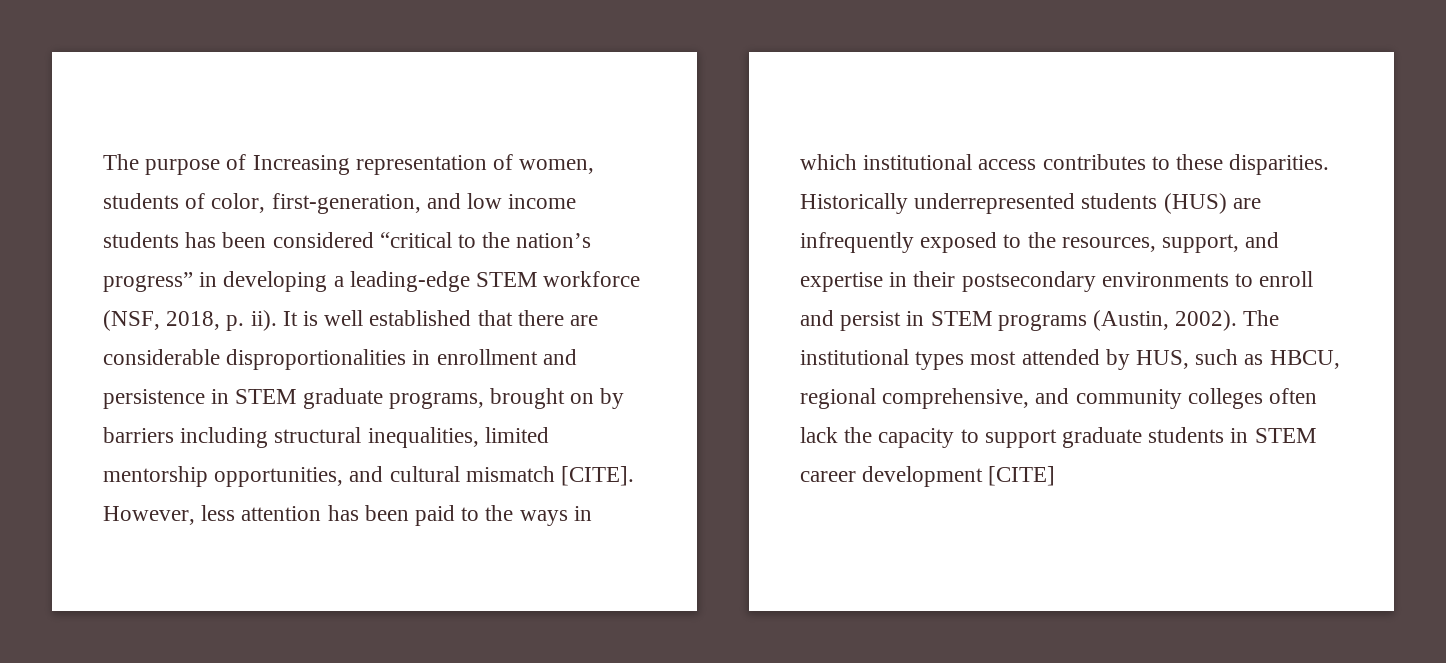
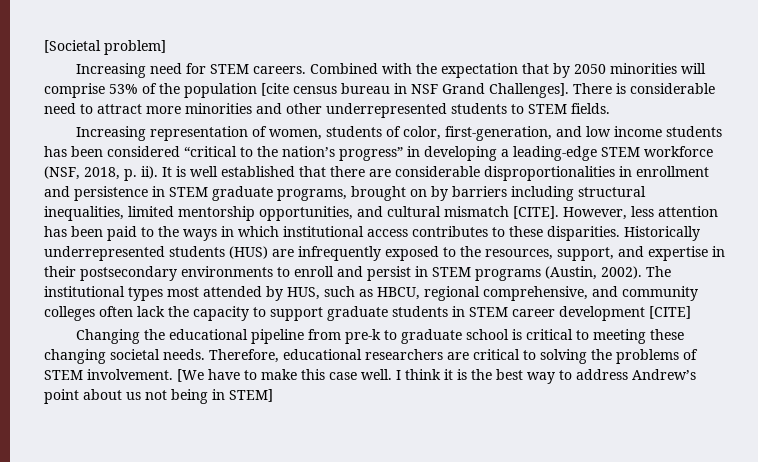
[103,154,247,175] The purpose of -> [44,40,166,55] [75,63,706,78] [44,83,715,98] [44,103,610,118] [Societal problem] // Increasing need for STEM careers. Combined with the expectation that by 2050 minorities will comprise 53% of the population [cite census bureau in NSF Grand Challenges]. There is considerable need to attract more minorities and other underrepresented students to STEM fields. //
(1056, 476) none -> [75,329,684,344] [44,349,698,364] [44,369,696,384] [44,389,273,404] // Changing the educational pipeline from pre-k to graduate school is critical to meeting these changing societal needs. Therefore, educational researchers are critical to solving the problems of STEM involvement. [We have to make this case well. I think it is the best way to address Andrew’s point about us not being in STEM]

